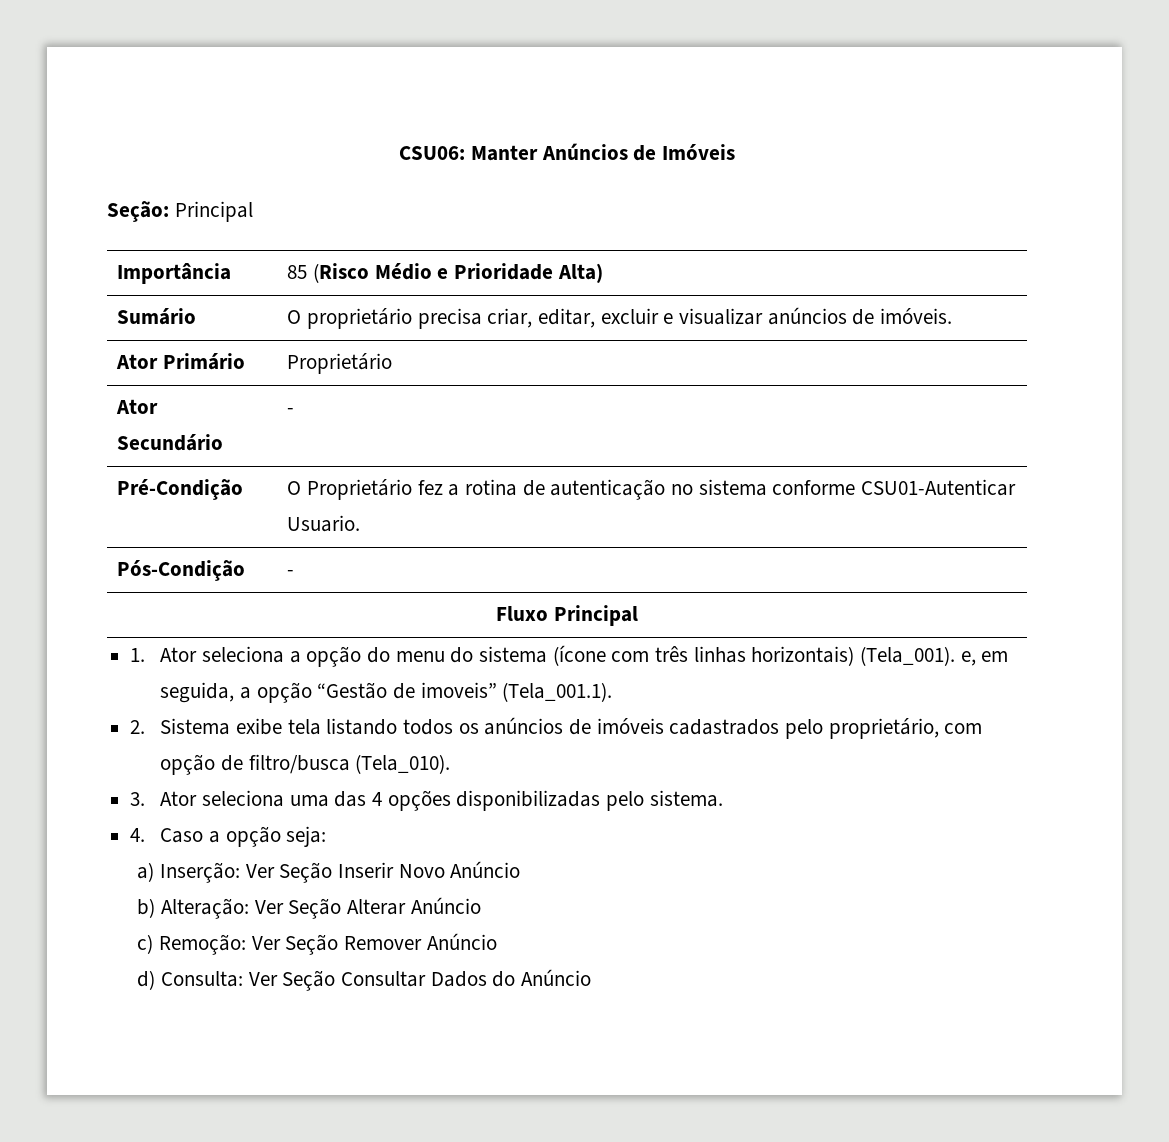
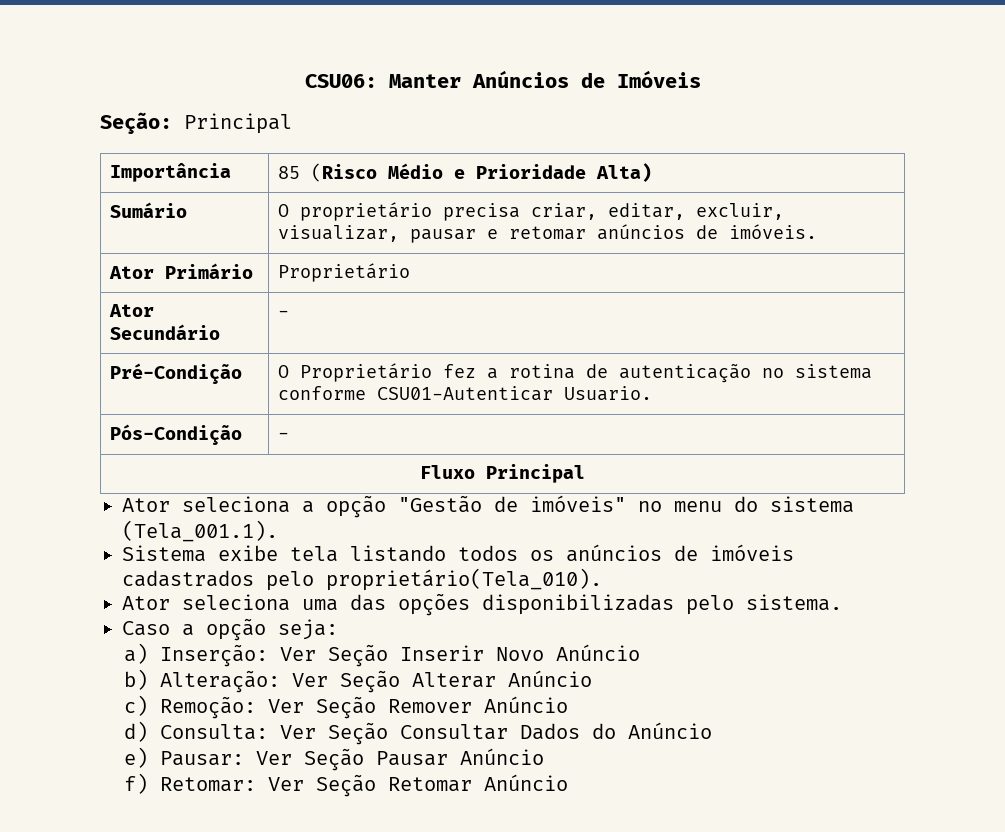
[600,308,763,325] excluir e visualizar -> [696,203,785,220] [278,225,587,243] excluir, visualizar, pausar e retomar
[130,648,146,662] 1. -> (585, 473) none
[367,645,1009,666] [160,682,497,703] do menu do sistema (ícone com três linhas horizontais) (Tela_001). e, em seguida, a opção “Gestão de imoveis” -> [398,495,854,513] "Gestão de imóveis" no menu do sistema
[130,720,146,734] 2. -> (278, 531) none
[828,718,983,739] [160,754,451,775] [130,792,146,806] proprietário, com opção de filtro/busca (Tela_010). // 3. -> [326,568,602,591] proprietário(Tela_010). //
[372,792,383,806] 4 -> (386, 602) none
[130,828,146,842] 4. -> (842, 602) none
(591, 977) none -> [123,747,544,771] [123,773,568,797] // e) Pausar: Ver Seção Pausar Anúncio // f) Retomar: Ver Seção Retomar Anúncio

